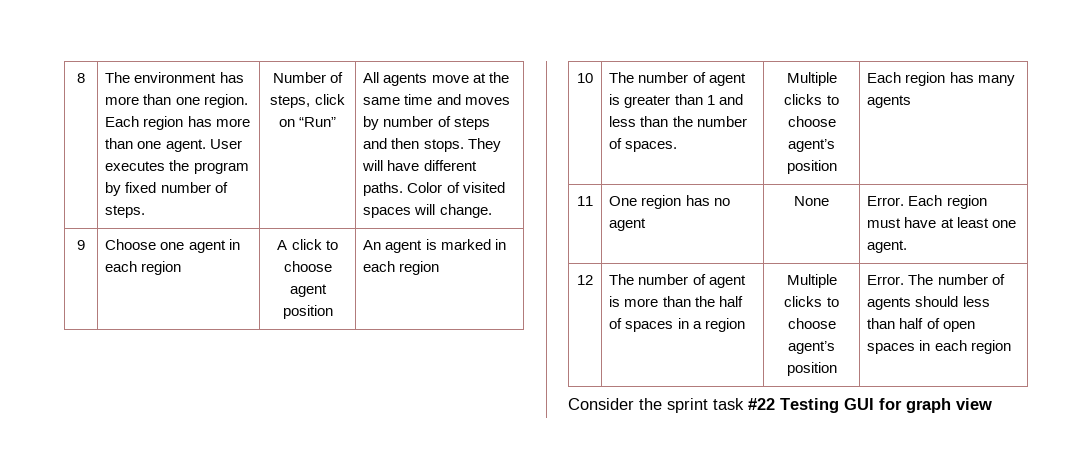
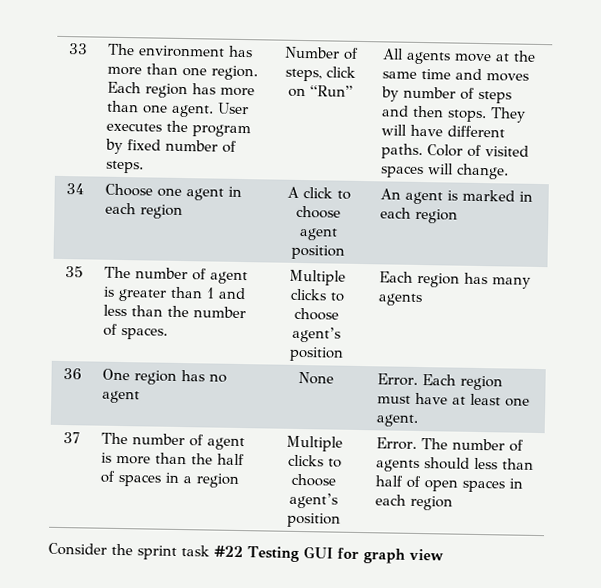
[77,73,85,83] 8 -> [67,43,88,55] 33
[77,240,85,250] 9 -> [66,183,84,195] 34
[577,73,593,83] 10 -> [64,266,84,278] 35
[577,196,593,206] 11 -> [62,368,82,380] 36
[577,275,593,285] 12 -> [62,432,80,444] 37

